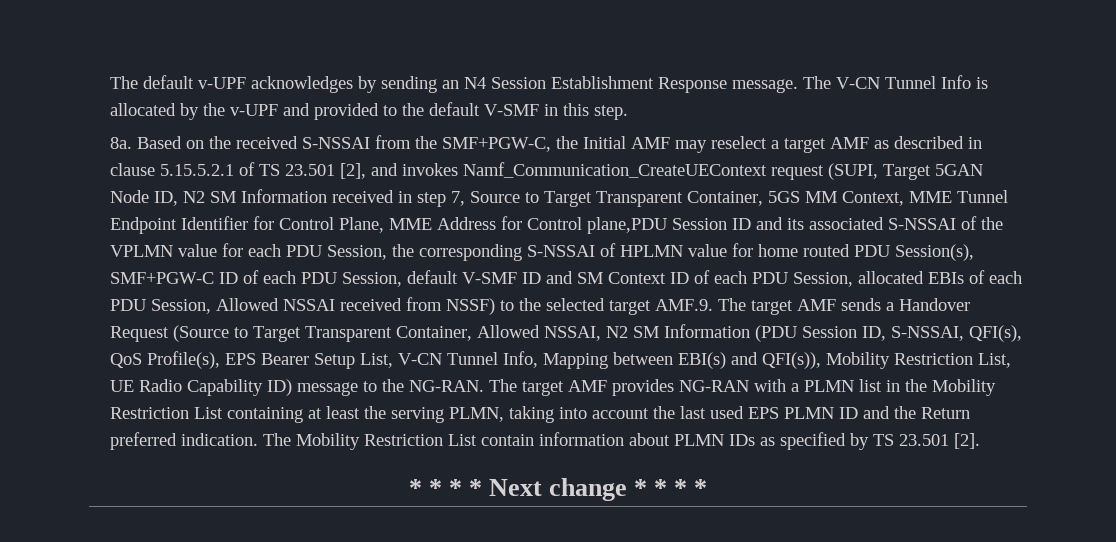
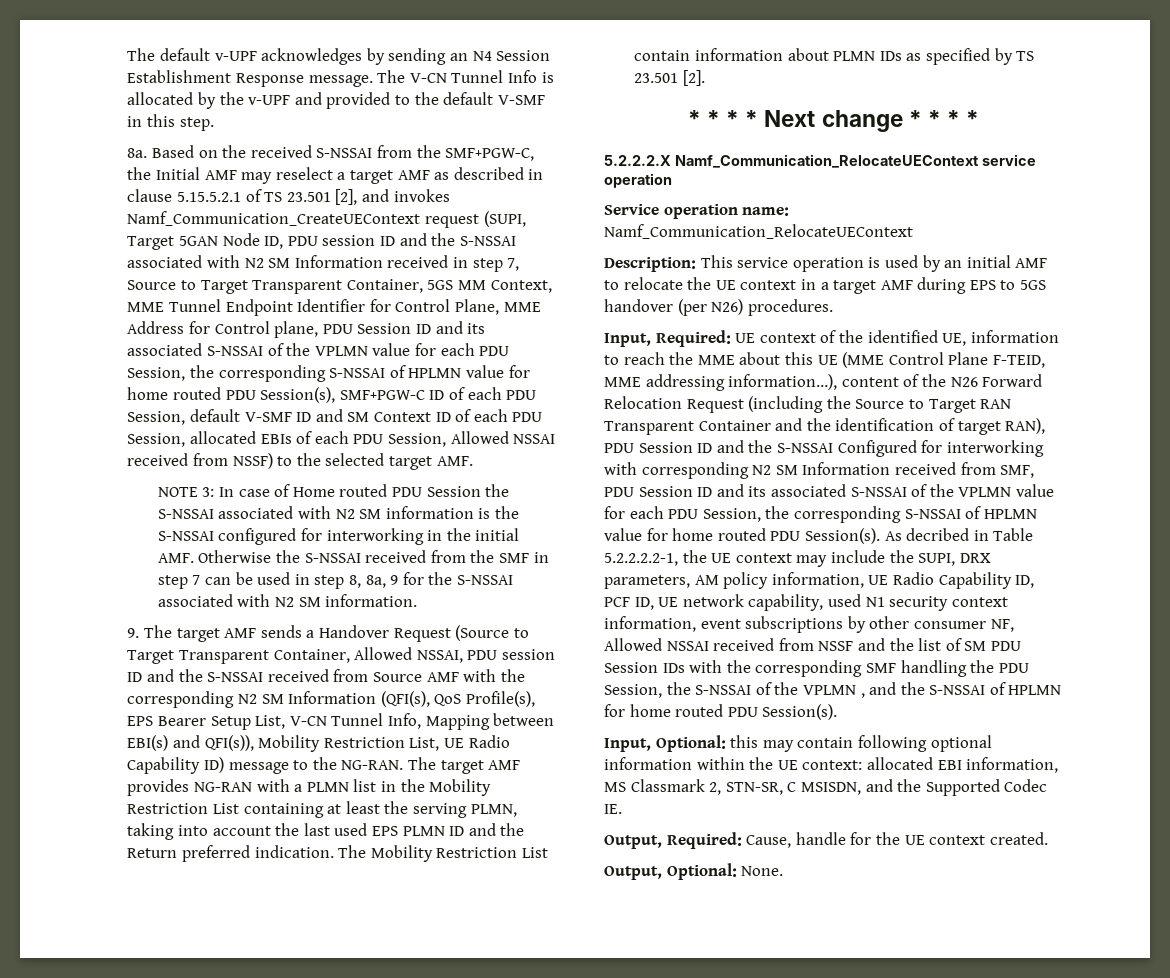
(179, 198) none -> [287,233,516,246] [127,255,241,268] PDU session ID and the S-NSSAI associated with
[587,217,668,234] plane,PDU -> [274,321,353,338] plane, PDU
[655,299,714,311] AMF.9. -> [436,456,473,466] [157,484,510,497] [157,506,519,519] [157,528,520,545] [157,550,549,563] [157,572,513,589] [157,594,418,607] [127,628,140,638] AMF. // NOTE 3: In case of Home routed PDU Session the S-NSSAI associated with N2 SM information is the S-NSSAI configured for interworking in the initial AMF. Otherwise the S-NSSAI received from the SMF in step 7 can be used in step 8, 8a, 9 for the S-NSSAI associated with N2 SM information. // 9.
[606,324,1023,342] N2 SM Information (PDU Session ID, S-NSSAI, QFI(s), -> [467,649,555,660] [127,669,525,682] [127,691,430,708] PDU session ID and the S-NSSAI received from Source AMF with the corresponding N2 SM Information (QFI(s),
(708, 487) none -> [604,154,1036,168] [604,173,672,188] [604,204,790,219] [604,224,913,239] [604,255,1048,272] [604,277,1047,294] [604,299,833,316] [604,330,1059,347] [604,352,1045,368] [604,374,1043,391] [604,396,1012,413] [604,418,1046,435] [604,440,1044,457] [604,462,1035,479] [604,484,1054,497] [604,506,1037,523] [604,528,1034,544] [604,550,991,567] [604,572,1035,589] [604,594,1008,611] [604,616,1014,633] [604,638,1021,651] [604,660,1029,677] [604,682,1062,698] [604,704,838,720] [604,735,992,752] [604,757,1059,773] [604,779,1048,796] [604,804,622,814] [604,832,1048,849] [604,863,784,880] // 5.2.2.2.X Namf_Communication_RelocateUEContext service operation // Service operation name: Namf_Communication_RelocateUEContext // Description: This service operation is used by an initial AMF to relocate the UE context in a target AMF during EPS to 5GS handover (per N26) procedures. // Input, Required: UE context of the identified UE, information to reach the MME about this UE (MME Control Plane F-TEID, MME addressing information…), content of the N26 Forward Relocation Request (including the Source to Target RAN Transparent Container and the identification of target RAN), PDU Session ID and the S-NSSAI Configured for interworking with corresponding N2 SM Information received from SMF, PDU Session ID and its associated S-NSSAI of the VPLMN value for each PDU Session, the corresponding S-NSSAI of HPLMN value for home routed PDU Session(s). As decribed in Table 5.2.2.2.2-1, the UE context may include the SUPI, DRX parameters, AM policy information, UE Radio Capability ID, PCF ID, UE network capability, used N1 security context information, event subscriptions by other consumer NF, Allowed NSSAI received from NSSF and the list of SM PDU Session IDs with the corresponding SMF handling the PDU Session, the S-NSSAI of the VPLMN , and the S-NSSAI of HPLMN for home routed PDU Session(s). // Input, Optional: this may contain following optional information within the UE context: allocated EBI information, MS Classmark 2, STN-SR, C MSISDN, and the Supported Codec IE. // Output, Required: Cause, handle for the UE context created. // Output, Optional: None.

